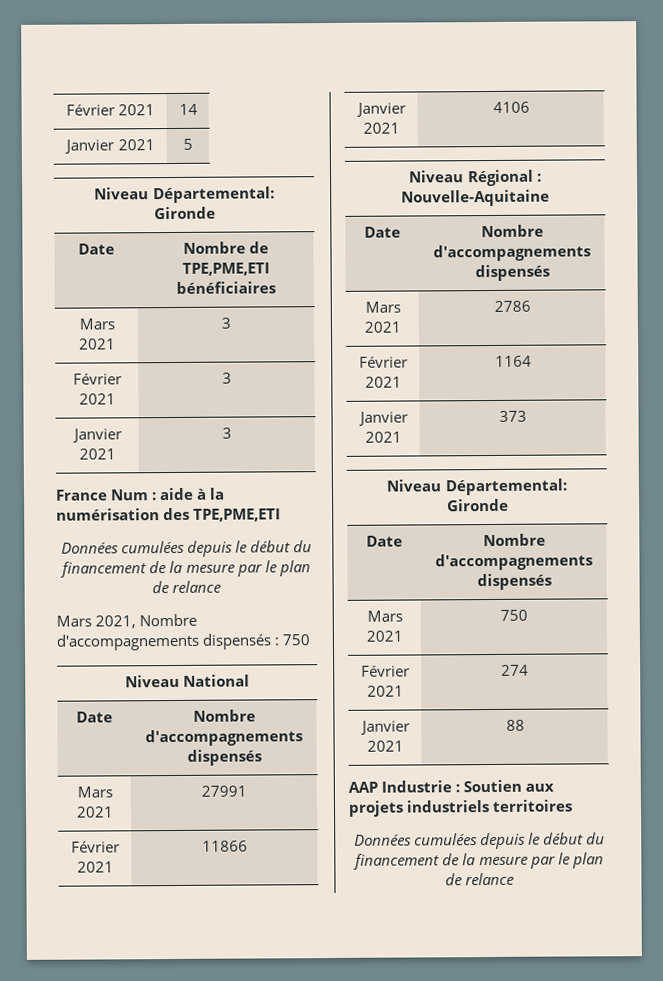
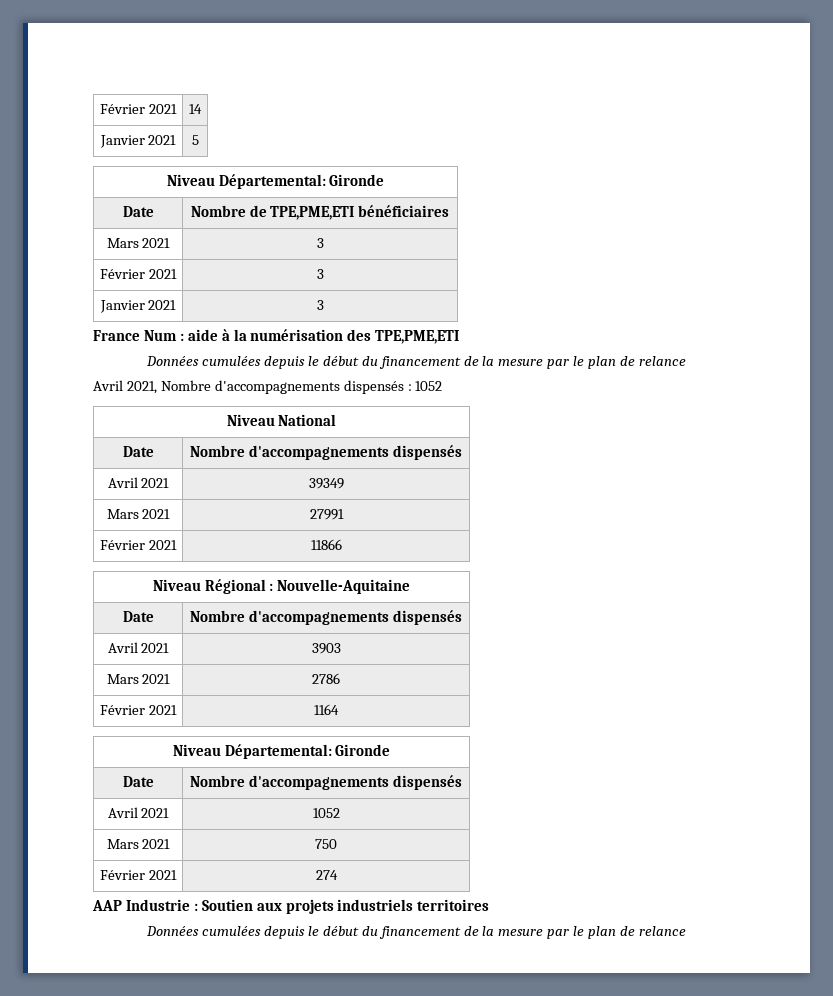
[56,615,92,627] Mars -> [93,380,123,391] Avril
[282,634,311,646] 750 -> [415,381,443,391] 1052
(262, 757) none -> [107,477,170,488] [308,478,344,489] // Avril 2021 | 39349
[355,102,406,117] [363,122,400,134] [492,101,530,113] // Janvier 2021 | 4106 -> (342, 544) none
(550, 273) none -> [107,642,170,653] [311,643,341,654] // Avril 2021 | 3903
[357,411,408,426] [365,431,402,443] [499,410,527,422] // Janvier 2021 | 373 -> (339, 709) none
(552, 582) none -> [107,807,170,818] [312,808,340,818] // Avril 2021 | 1052
[359,720,410,735] [367,740,404,752] [505,719,525,731] // Janvier 2021 | 88 -> (338, 875) none

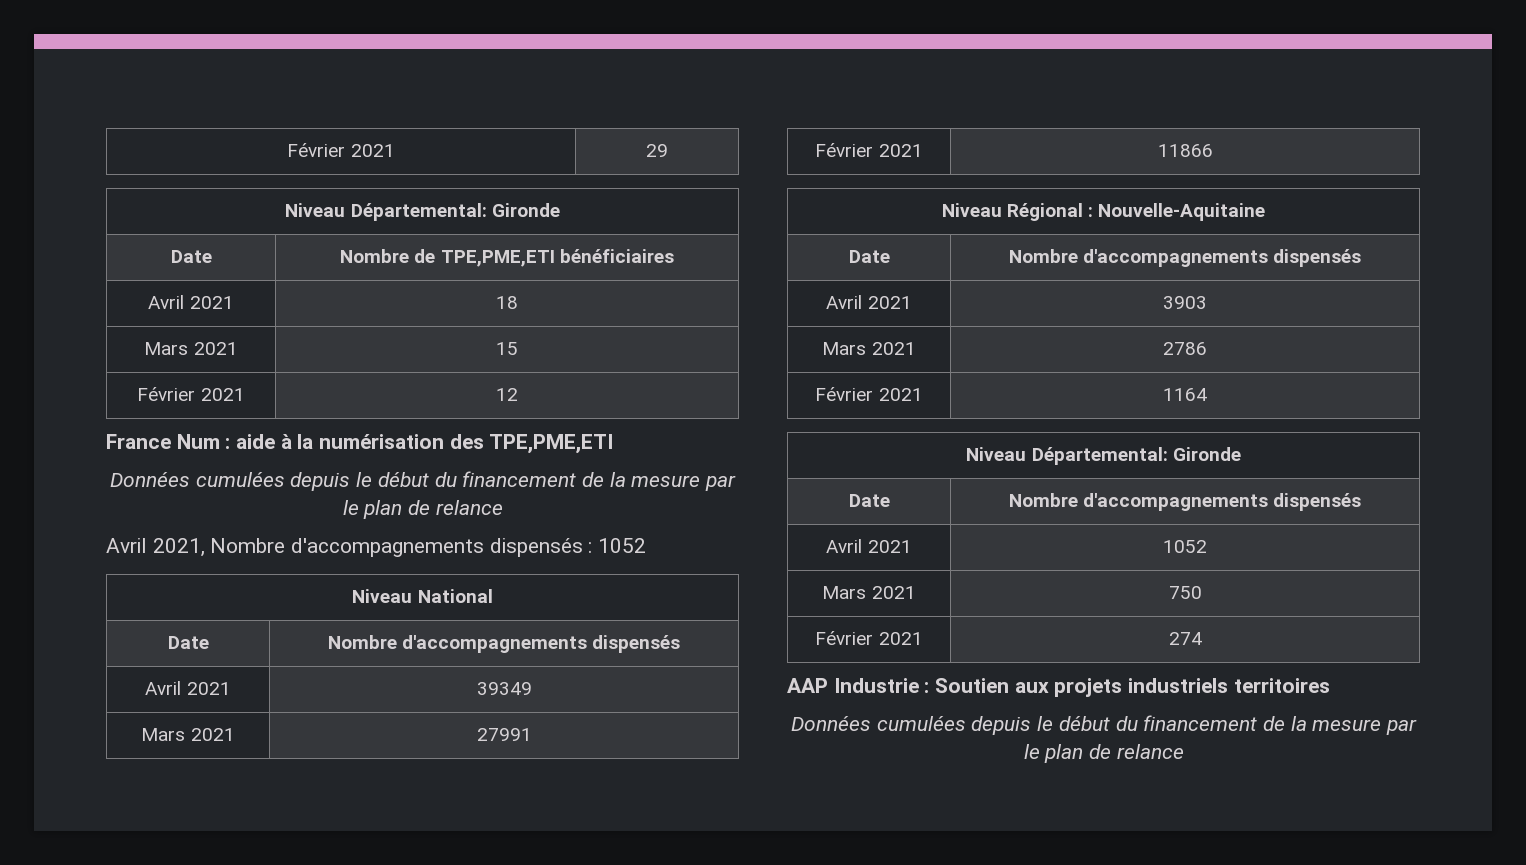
[100,104,177,114] [189,104,202,114] [99,135,177,148] [191,135,199,145] Février 2021 | 14 // Janvier 2021 | 5 -> [287,143,395,157] [646,144,668,157] Février 2021 | 29
[106,238,171,248] [316,238,324,248] [100,269,177,279] [316,269,324,279] [99,300,177,313] [316,300,324,310] // Mars 2021 | 3 // Février 2021 | 3 // Janvier 2021 | 3 -> [148,295,234,309] [496,296,518,309] [144,342,238,355] [496,342,518,355] [137,387,245,401] [496,388,518,401] // Avril 2021 | 18 // Mars 2021 | 15 // Février 2021 | 12

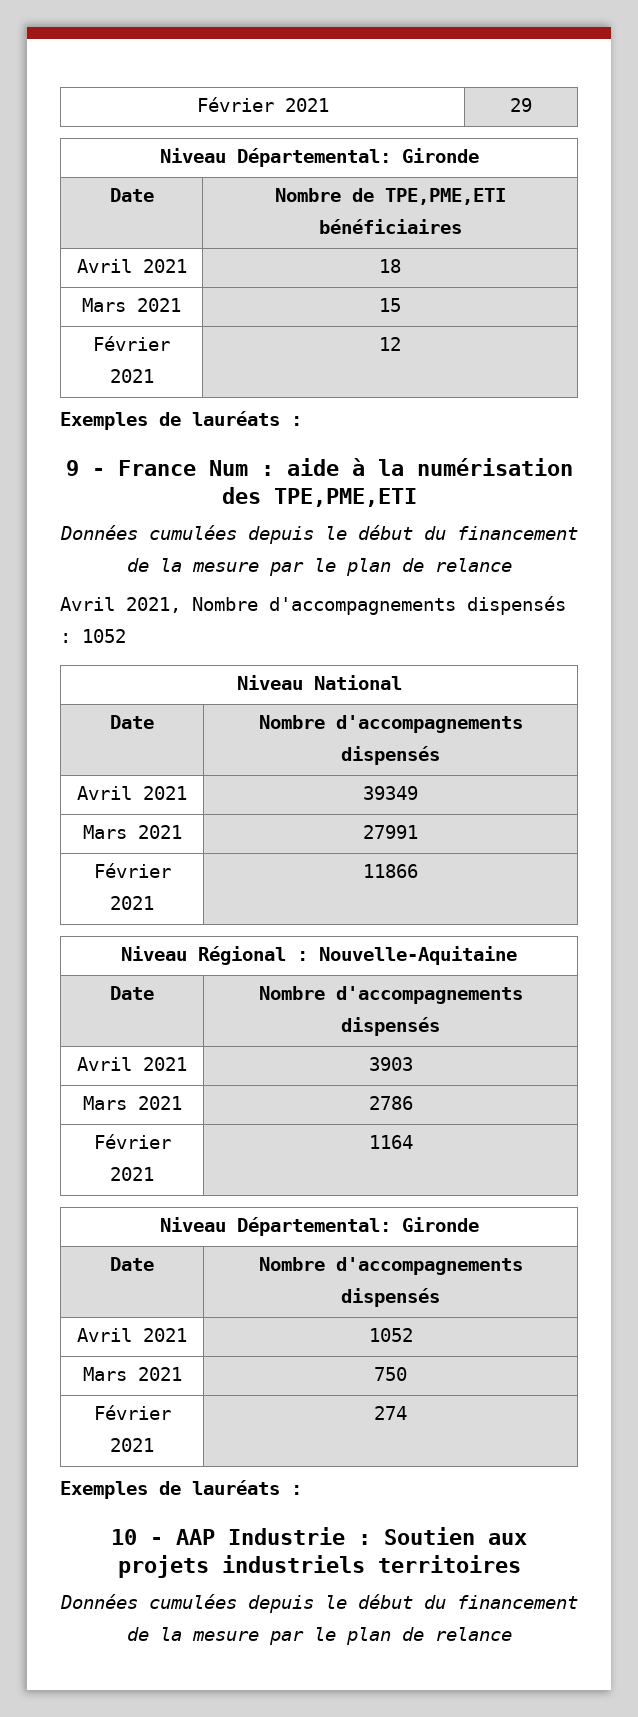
(518, 394) none -> [60,411,302,430] [65,460,105,476] Exemples de lauréats : // 9 -
(1202, 638) none -> [60,1480,302,1499] [111,1529,163,1545] Exemples de lauréats : // 10 -

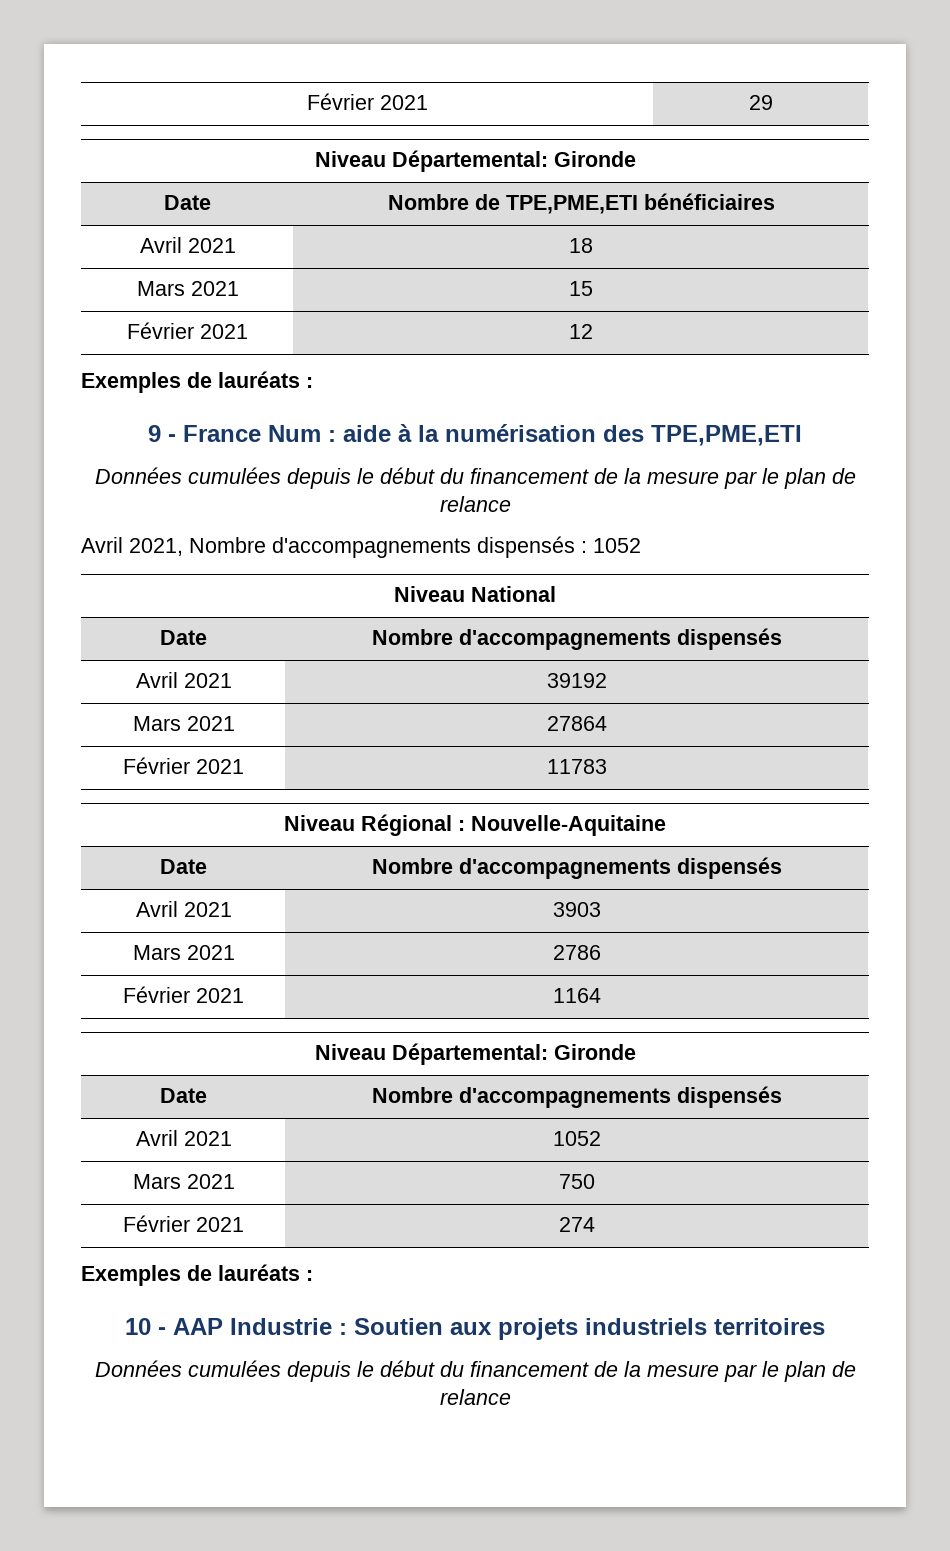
[363,786,418,800] [82,825,182,839] [363,825,418,839] [93,863,171,878] [110,896,154,910] [363,864,418,878] 39349 // Mars 2021 | 27991 // Février 2021 | 11866 -> [547,673,607,688] [132,716,235,731] [547,716,607,731] [123,757,244,774] [547,759,607,774] 39192 // Mars 2021 | 27864 // Février 2021 | 11783

